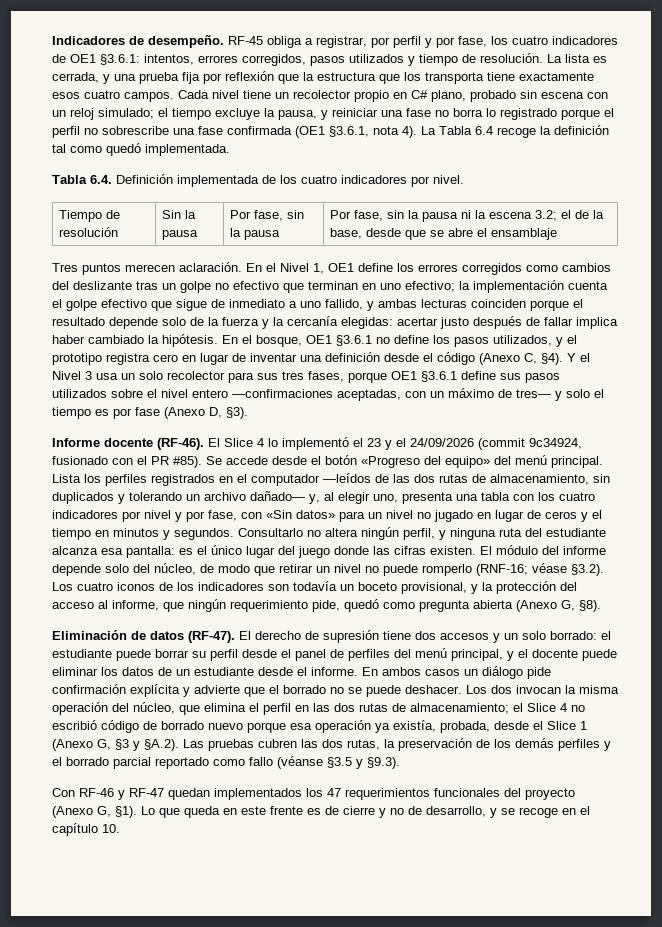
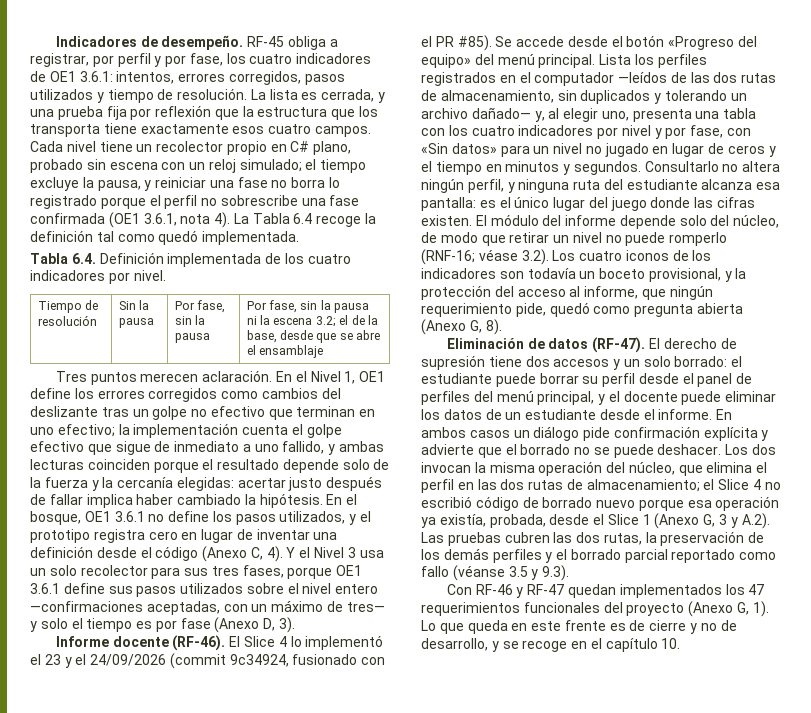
[100,54,140,65] §3.6.1: -> [79,71,113,82] 3.6.1:
[329,126,369,137] §3.6.1, -> [143,213,177,226] 3.6.1,
[336,335,372,346] §3.6.1 -> [114,511,145,522] 3.6.1
[541,353,563,365] §4). -> [266,546,283,562] 4).
[421,371,457,382] §3.6.1 -> [30,583,60,594] 3.6.1
[226,407,248,419] §3). -> [279,617,296,633] 3).
[571,564,604,576] §3.2). -> [521,249,549,265] 3.2).
[579,600,601,612] §8). -> [485,319,502,335] 8).
[115,739,179,751] §3 y §A.2). -> [719,513,770,529] 3 y A.2).
[327,757,400,769] §3.5 y §9.3). -> [508,565,570,581] 3.5 y 9.3).
[115,806,137,818] §1). -> [752,601,769,617] 1).

